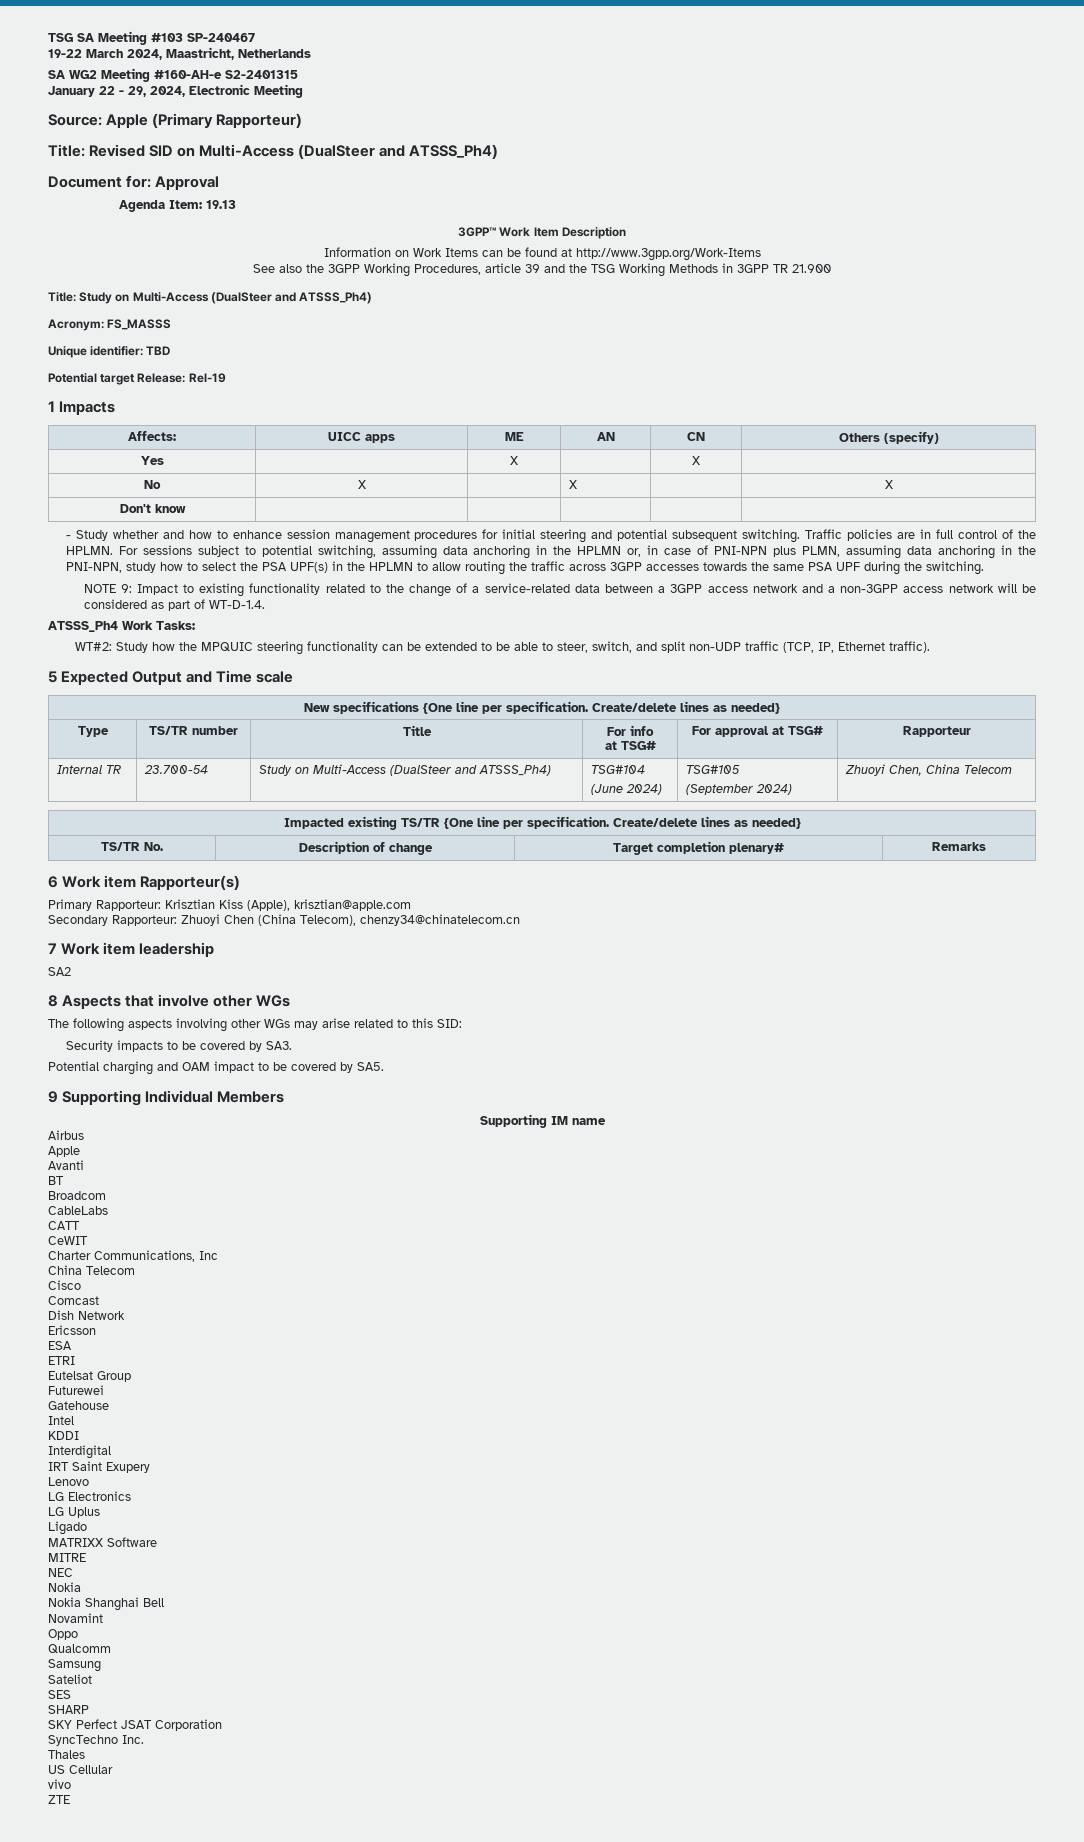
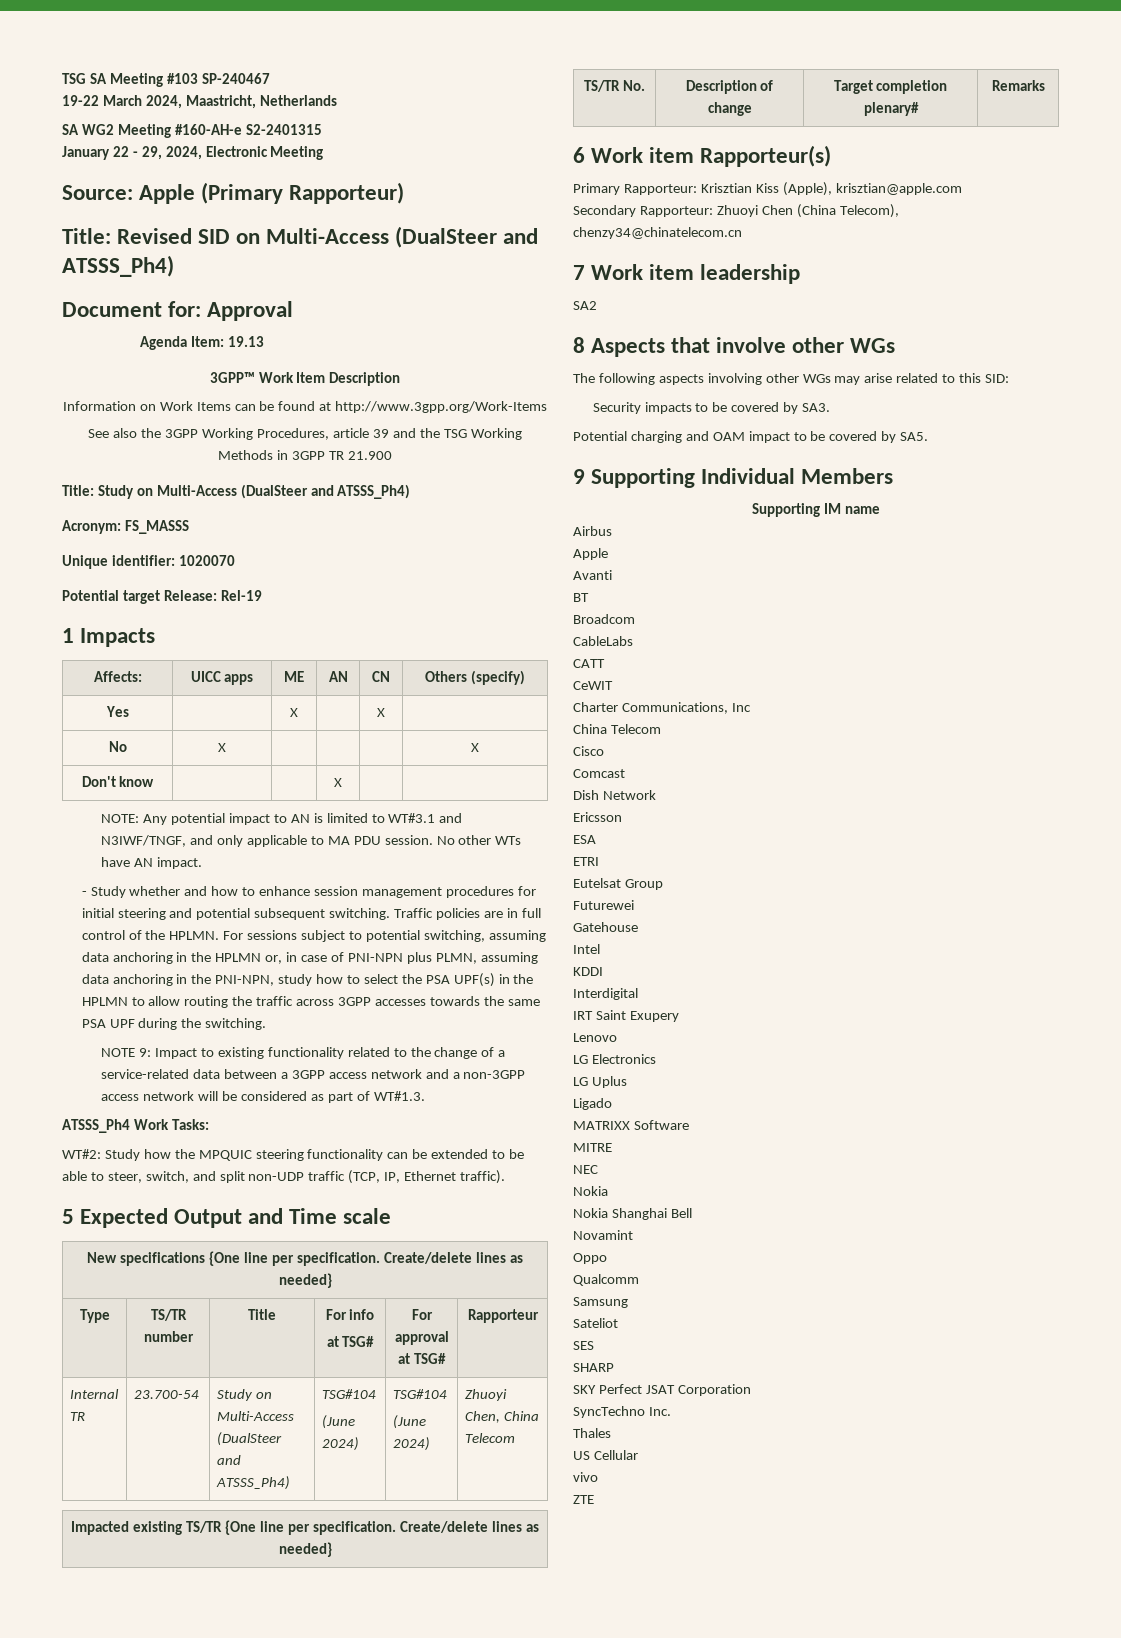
[146,346,171,355] TBD -> [178,555,235,566] 1020070
[568,480,577,489] X -> (226, 747) none
(186, 508) | | -> [334,778,342,787] [101,813,463,825] [101,835,522,847] [101,857,203,869] X | | // NOTE: Any potential impact to AN is limited to WT#3.1 and N3IWF/TNGF, and only applicable to MA PDU session. No other WTs have AN impact.
[208,600,265,609] WT-D-1.4. -> [373,1091,425,1101] WT#1.3.
[685,765,740,774] [685,784,753,795] TSG#105 // (September -> [392,1389,447,1399] [392,1415,426,1429] TSG#104 // (June

